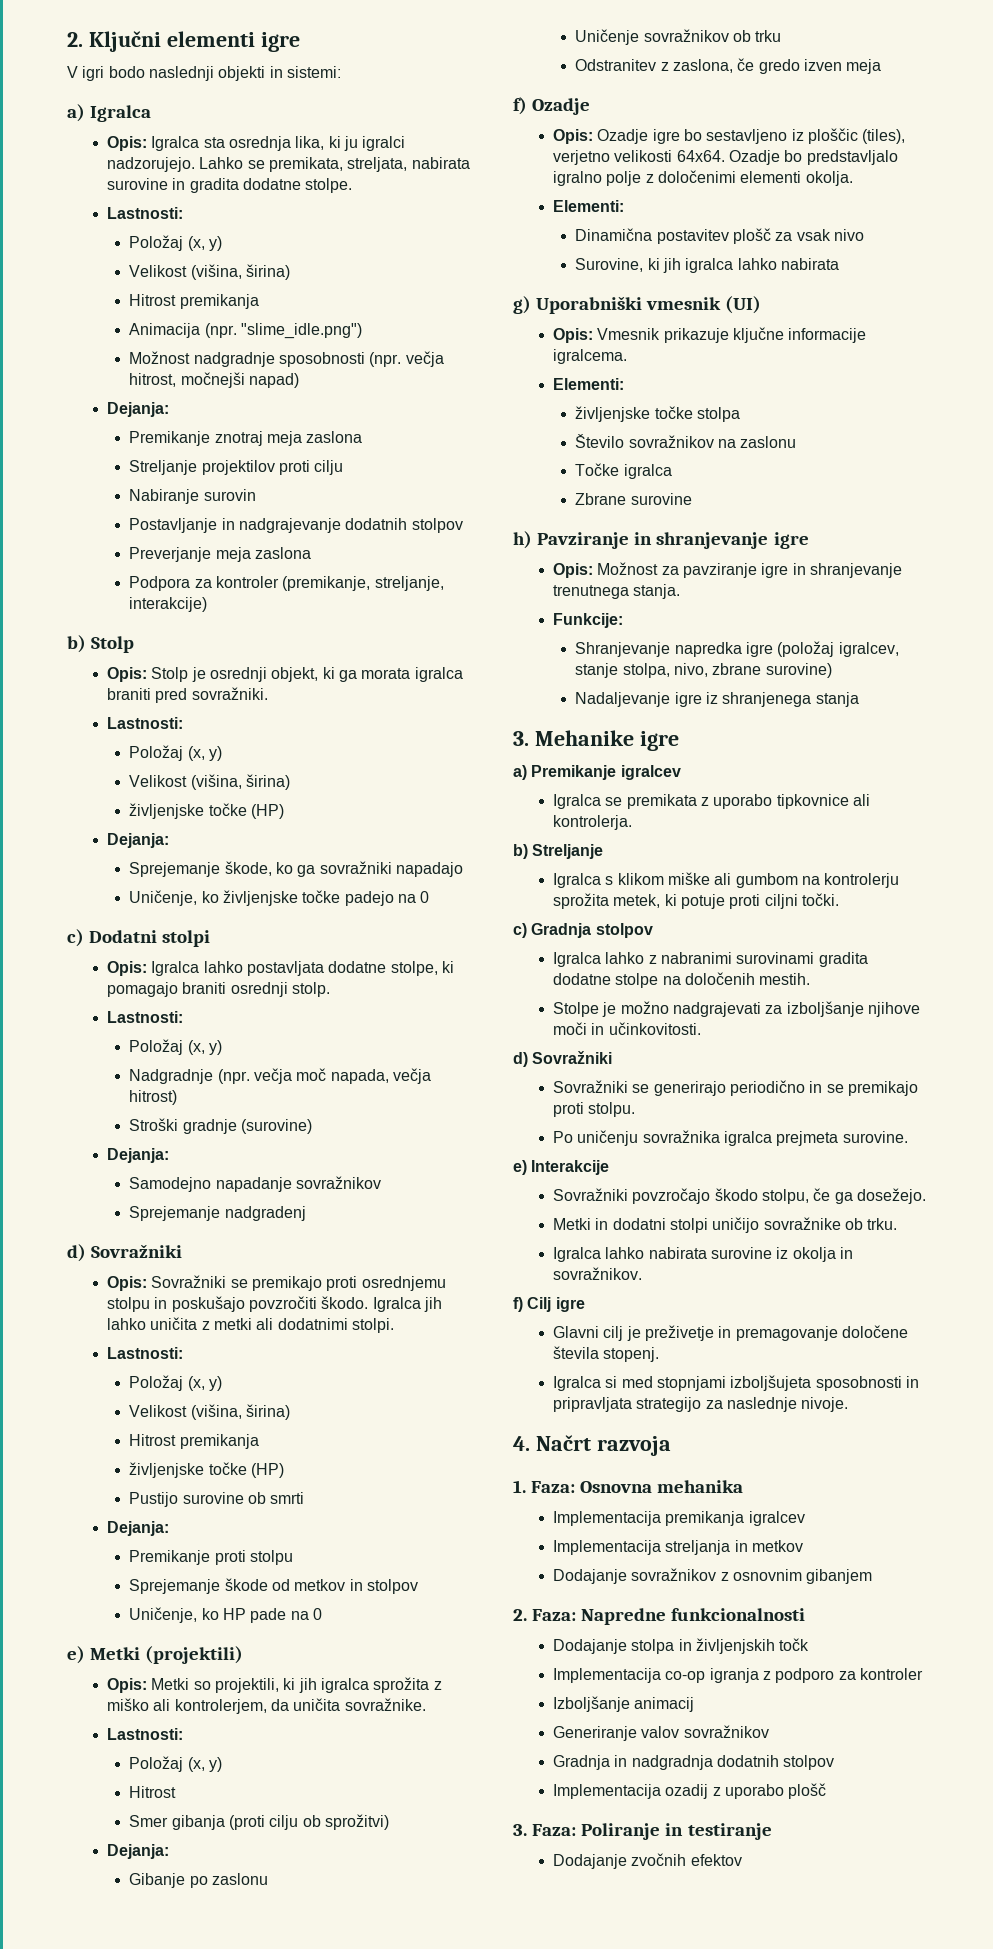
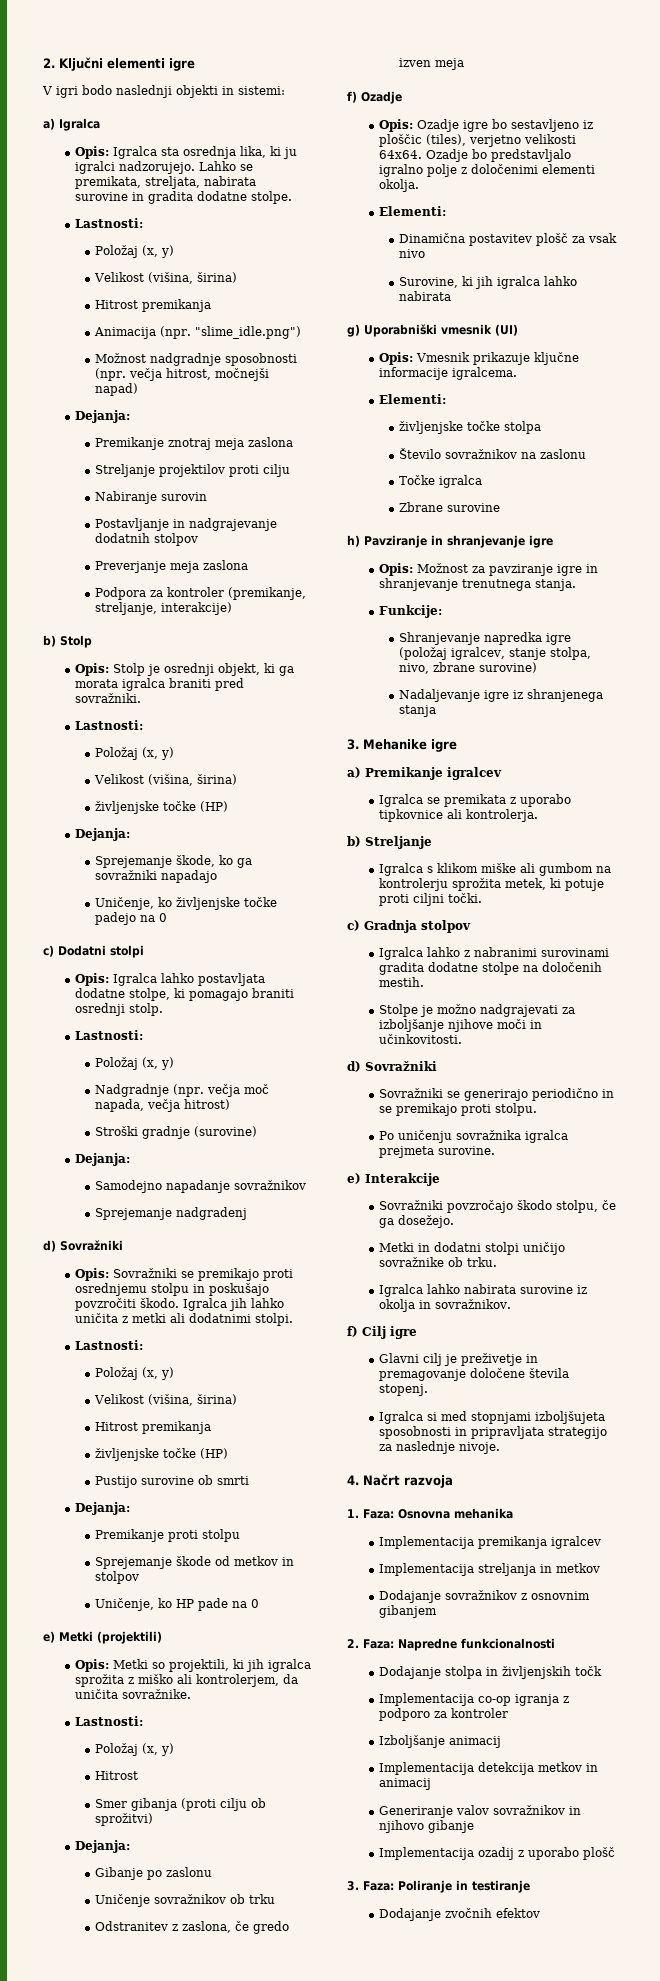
[552,1725,769,1741] [552,1755,835,1770] Generiranje valov sovražnikov // Gradnja in nadgradnja dodatnih stolpov -> [379,1762,599,1775] [379,1778,432,1790] [379,1805,582,1818] [379,1820,475,1833] Implementacija detekcija metkov in animacij // Generiranje valov sovražnikov in njihovo gibanje

